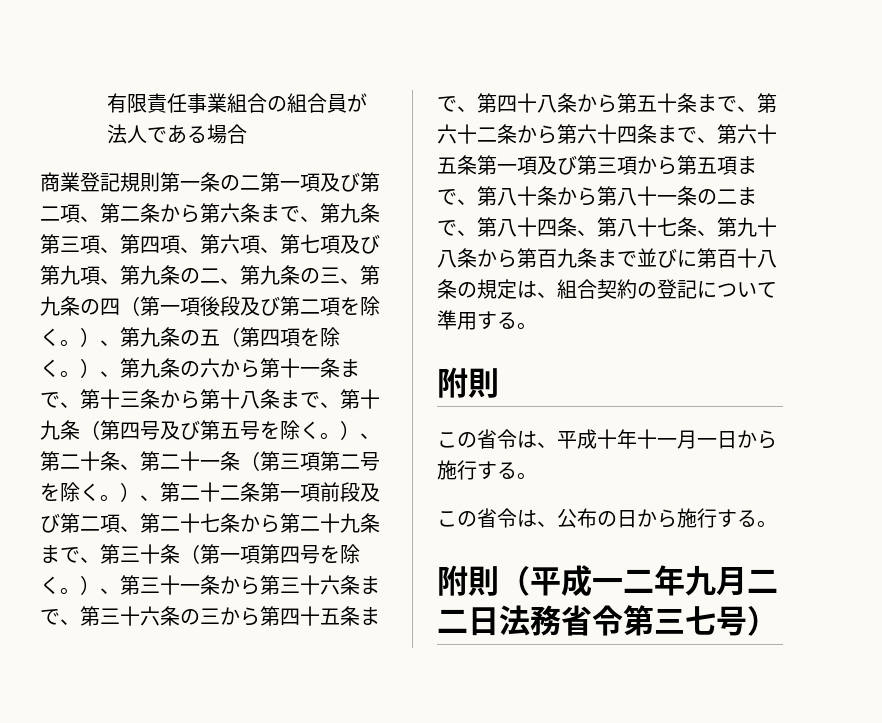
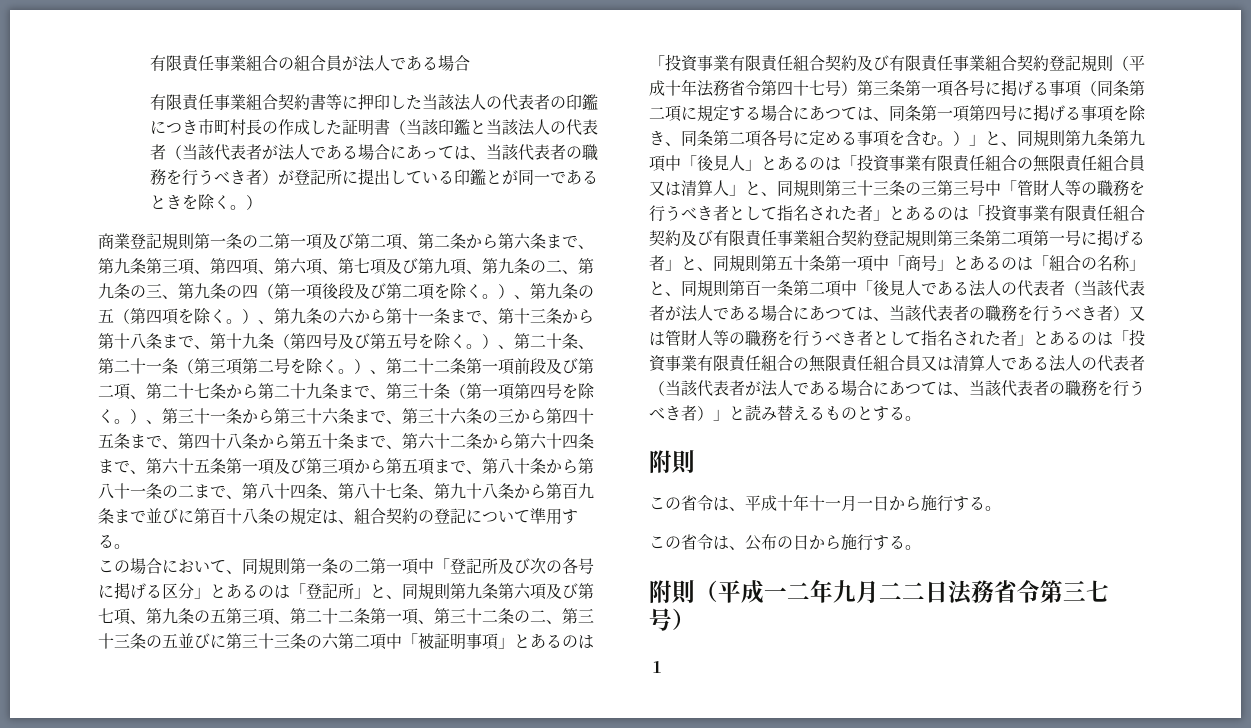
(248, 134) none -> [149,94,598,111] [149,119,598,136] [149,144,598,161] [149,168,598,186] [149,194,262,210] // 有限責任事業組合契約書等に押印した当該法人の代表者の印鑑につき市町村長の作成した証明書（当該印鑑と当該法人の代表者（当該代表者が法人である場合にあっては、当該代表者の職務を行うべき者）が登記所に提出している印鑑とが同一であるときを除く。）
(537, 326) none -> [98,558,594,575] [98,582,594,600] [98,608,594,625] [98,633,594,650] [649,54,1145,72] [649,79,1145,97] [649,104,1146,122] [649,130,1145,147] [649,154,1145,172] [649,180,1145,197] [649,204,1145,222] [649,229,1145,247] [649,255,1145,272] [649,280,1145,297] [649,305,1145,322] [649,329,1145,347] [649,355,1145,372] [649,380,1145,397] [649,405,921,421] // この場合において、同規則第一条の二第一項中「登記所及び次の各号に掲げる区分」とあるのは「登記所」と、同規則第九条第六項及び第七項、第九条の五第三項、第二十二条第一項、第三十二条の二、第三十三条の五並びに第三十三条の六第二項中「被証明事項」とあるのは「投資事業有限責任組合契約及び有限責任事業組合契約登記規則（平成十年法務省令第四十七号）第三条第一項各号に掲げる事項（同条第二項に規定する場合にあつては、同条第一項第四号に掲げる事項を除き、同条第二項各号に定める事項を含む。）」と、同規則第九条第九項中「後見人」とあるのは「投資事業有限責任組合の無限責任組合員又は清算人」と、同規則第三十三条の三第三号中「管財人等の職務を行うべき者として指名された者」とあるのは「投資事業有限責任組合契約及び有限責任事業組合契約登記規則第三条第二項第一号に掲げる者」と、同規則第五十条第一項中「商号」とあるのは「組合の名称」と、同規則第百一条第二項中「後見人である法人の代表者（当該代表者が法人である場合にあつては、当該代表者の職務を行うべき者）又は管財人等の職務を行うべき者として指名された者」とあるのは「投資事業有限責任組合の無限責任組合員又は清算人である法人の代表者（当該代表者が法人である場合にあつては、当該代表者の職務を行うべき者）」と読み替えるものとする。
(778, 621) none -> [649,661,665,673] // １

